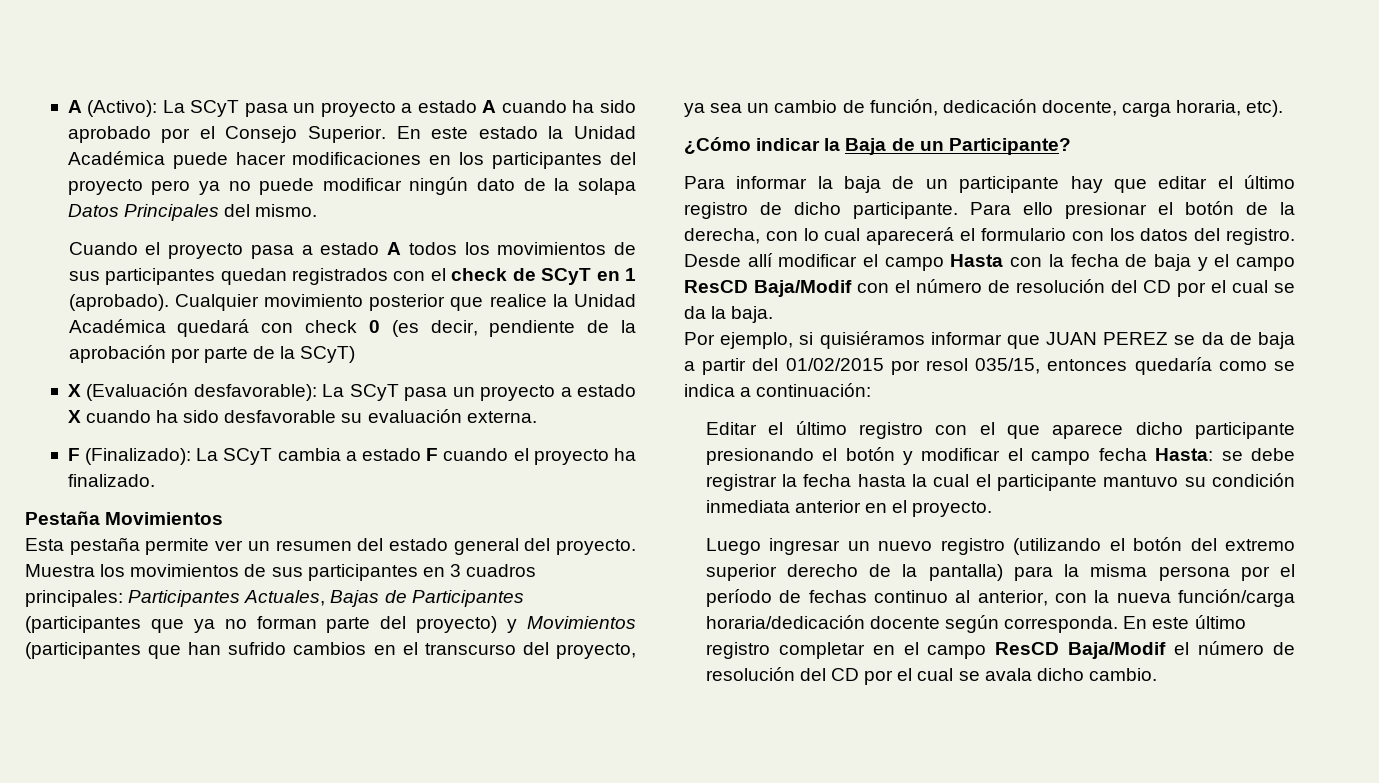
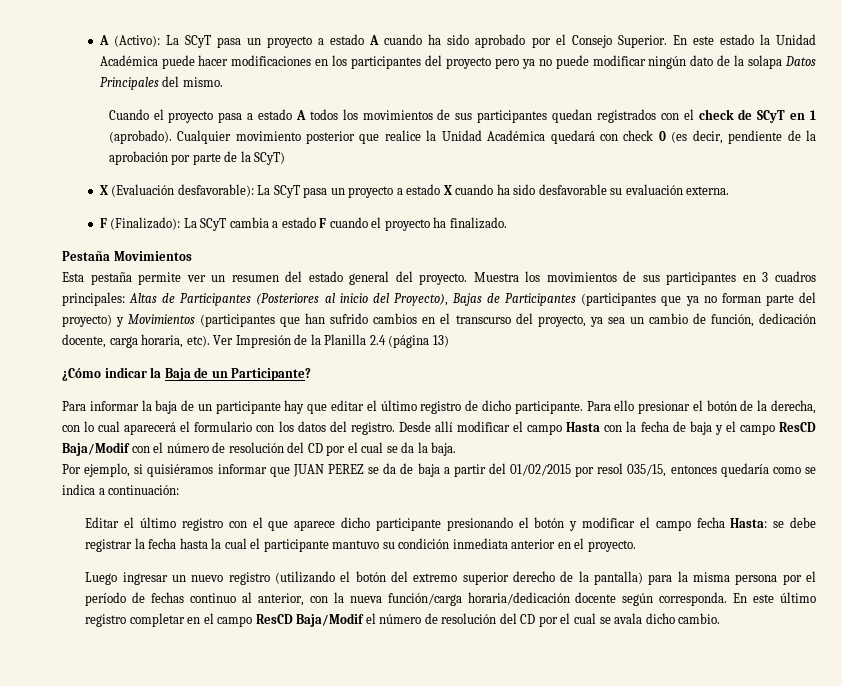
[128,590,326,607] Participantes Actuales, -> [129,293,448,306] Altas de Participantes (Posteriores al inicio del Proyecto),
(1284, 108) none -> [213,334,449,348] Ver Impresión de la Planilla 2.4 (página 13)

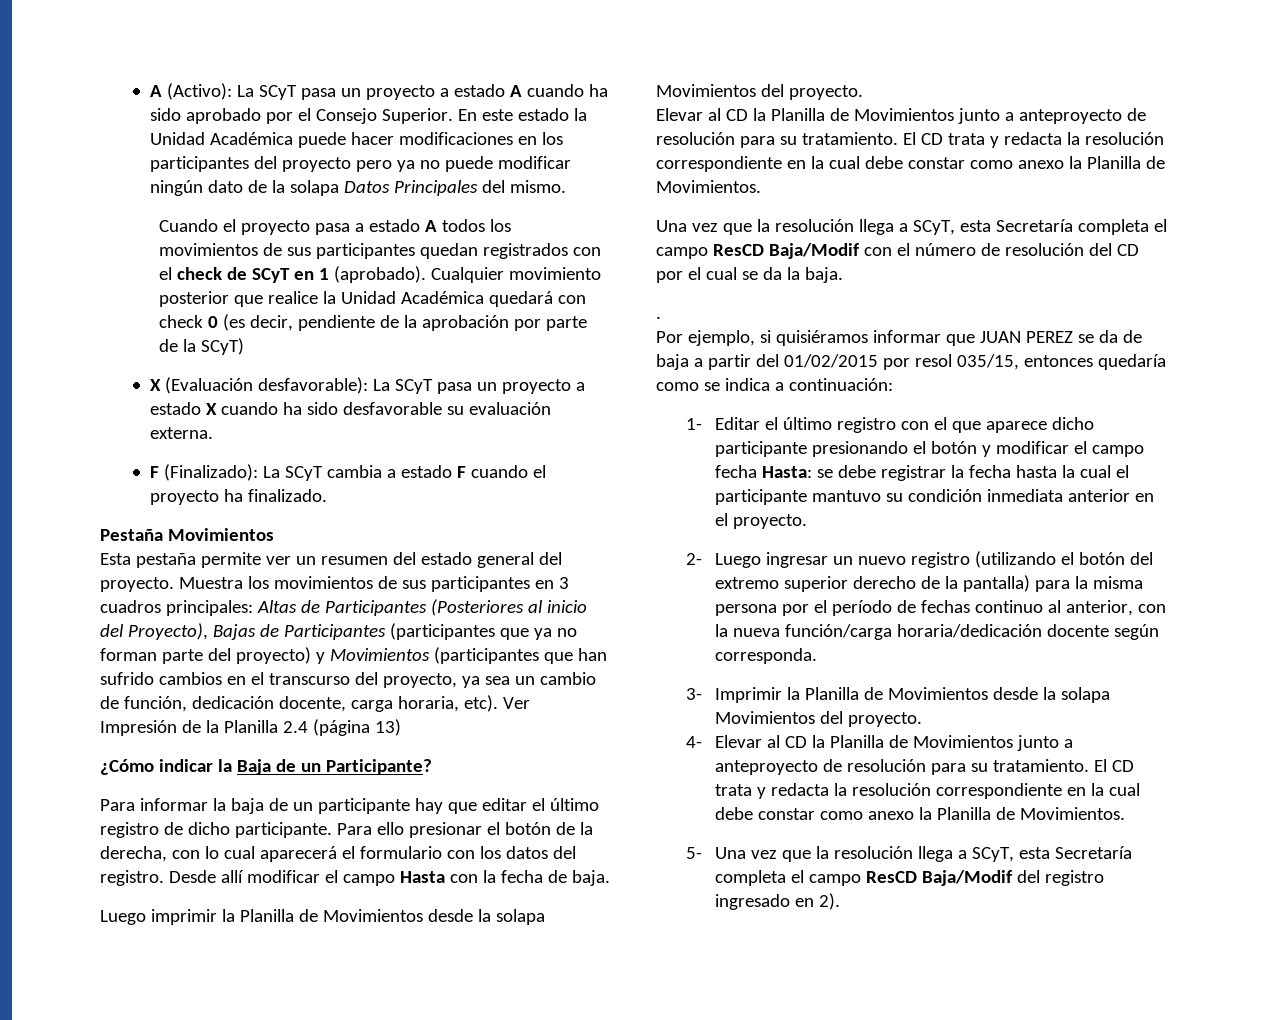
[689,421,723,435] baja y -> [571,870,610,886] [100,909,545,925] [656,84,863,100] [656,108,1146,124] [656,132,1164,148] [656,156,1165,172] [656,180,761,193] [656,219,1149,235] baja. // Luego imprimir la Planilla de Movimientos desde la solapa Movimientos del proyecto. // Elevar al CD la Planilla de Movimientos junto a anteproyecto de resolución para su tratamiento. El CD trata y redacta la resolución correspondiente en la cual debe constar como anexo la Planilla de Movimientos. // Una vez que la resolución llega a SCyT, esta Secretaría completa
(457, 449) none -> [656,316,661,319] // .
(180, 490) none -> [685,418,702,430] 1-
(636, 546) none -> [685,553,702,565] 2-
[733,592,817,603] [85,613,721,627] En este último registro completar en el campo ResCD Baja/Modif el número de resolución del CD por el cual se avala dicho cambio. -> [685,687,1111,703] [715,711,923,727] [685,735,1074,751] [715,759,1135,775] [715,783,1141,799] [715,807,1126,820] [685,846,1133,862] [715,870,1105,886] [715,893,841,910] // 3- Imprimir la Planilla de Movimientos desde la solapa Movimientos del proyecto. // 4- Elevar al CD la Planilla de Movimientos junto a anteproyecto de resolución para su tratamiento. El CD trata y redacta la resolución correspondiente en la cual debe constar como anexo la Planilla de Movimientos. // 5- Una vez que la resolución llega a SCyT, esta Secretaría completa el campo ResCD Baja/Modif del registro ingresado en 2).

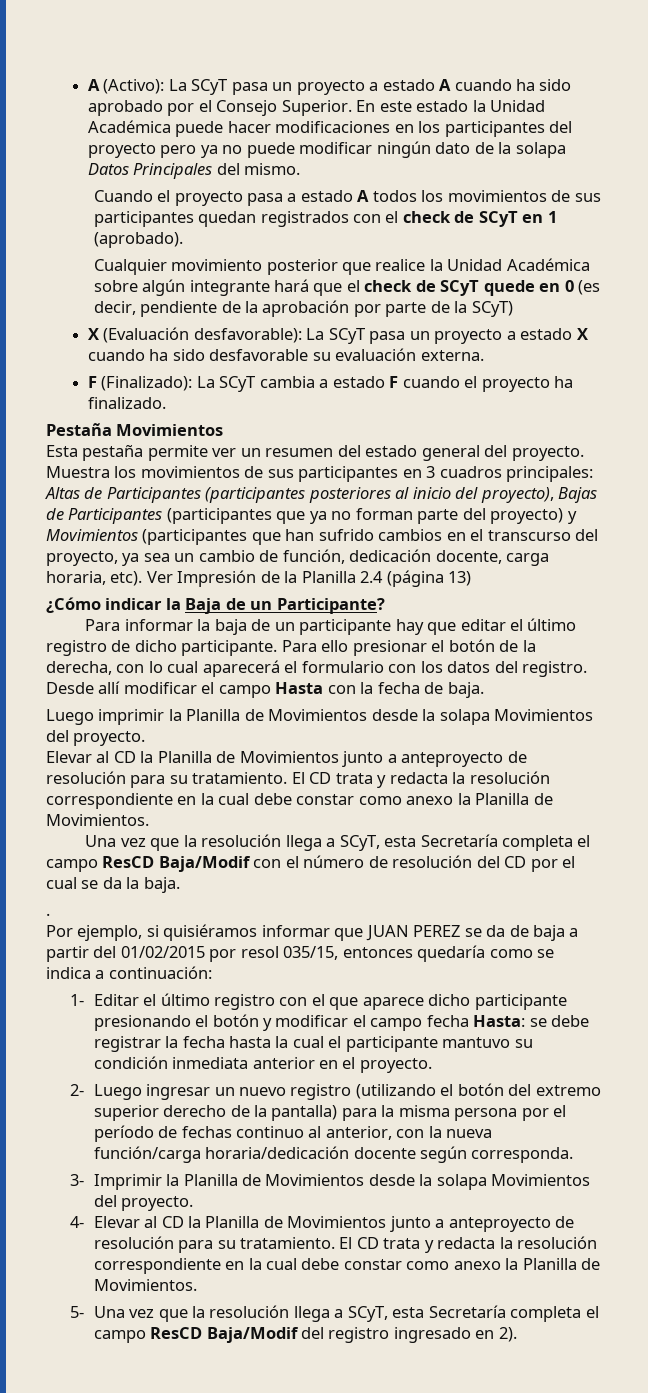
(427, 274) none -> (183, 240) //
[489,291,587,307] [159,315,204,328] quedará con check -> [93,279,561,296] sobre algún integrante hará que el check de SCyT quede en
[430,599,524,616] (Posteriores -> [205,487,391,503] (participantes posteriores
[127,623,208,640] Proyecto), -> [480,487,554,503] proyecto),

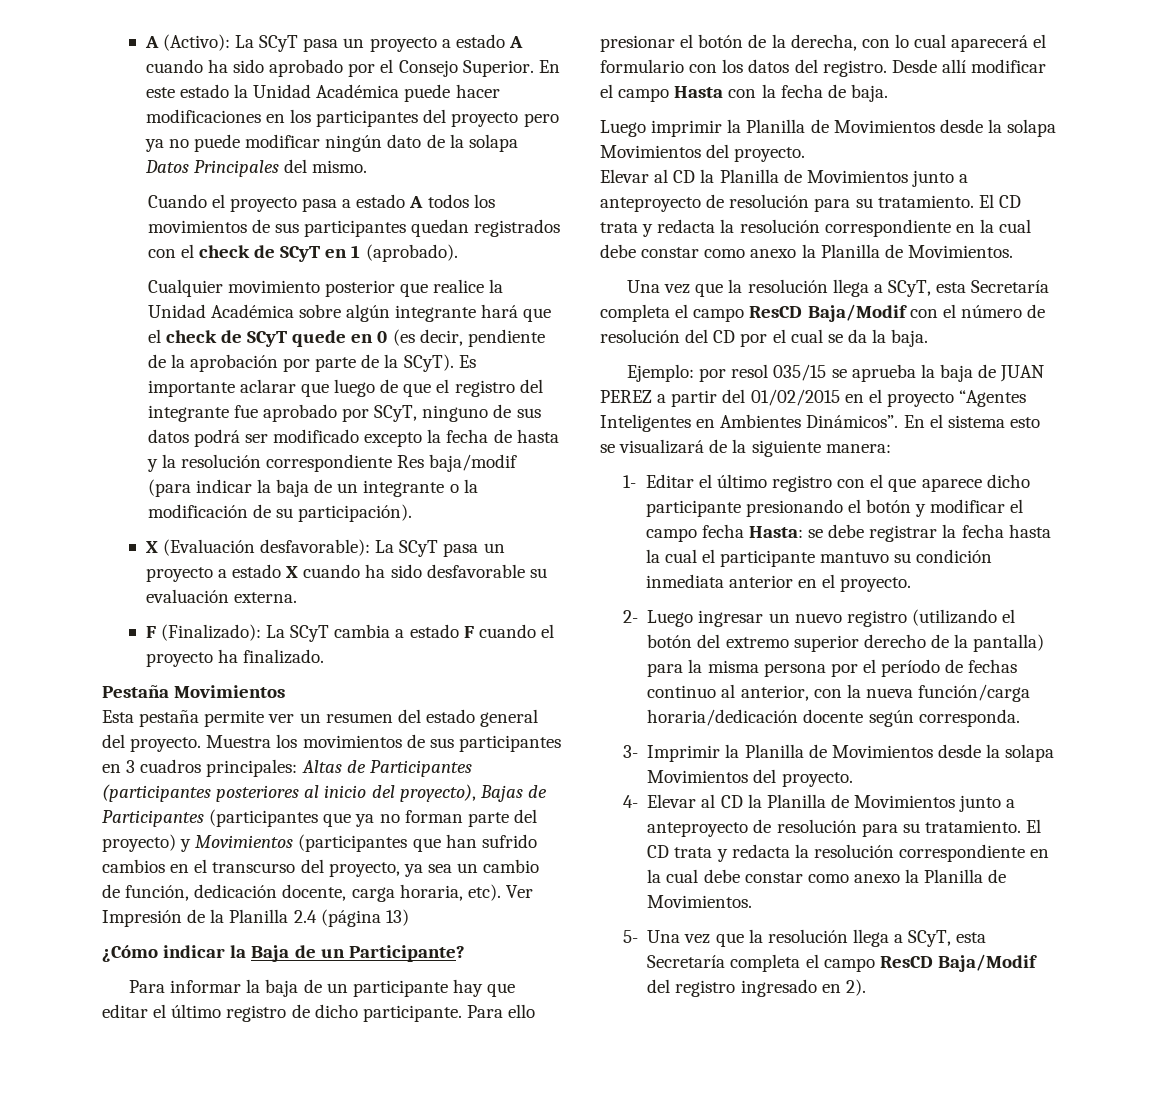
[471,301,513,317] SCyT) -> [403,354,476,372] [147,379,543,397] [147,404,541,422] [147,429,559,447] [146,454,518,472] [147,479,478,497] [147,504,413,522] SCyT). Es importante aclarar que luego de que el registro del integrante fue aprobado por SCyT, ninguno de sus datos podrá ser modificado excepto la fecha de hasta y la resolución correspondiente Res baja/modif (para indicar la baja de un integrante o la modificación de su participación).
[46,913,50,916] [46,924,579,941] [46,945,555,962] [46,966,212,979] . // Por ejemplo, si quisiéramos informar que JUAN PEREZ se da de baja a partir del 01/02/2015 por resol 035/15, entonces quedaría como se indica a continuación: -> [627,364,1045,382] [600,389,1027,407] [600,414,1040,432] [600,439,891,457] Ejemplo: por resol 035/15 se aprueba la baja de JUAN PEREZ a partir del 01/02/2015 en el proyecto “Agentes Inteligentes en Ambientes Dinámicos”. En el sistema esto se visualizará de la siguiente manera:

